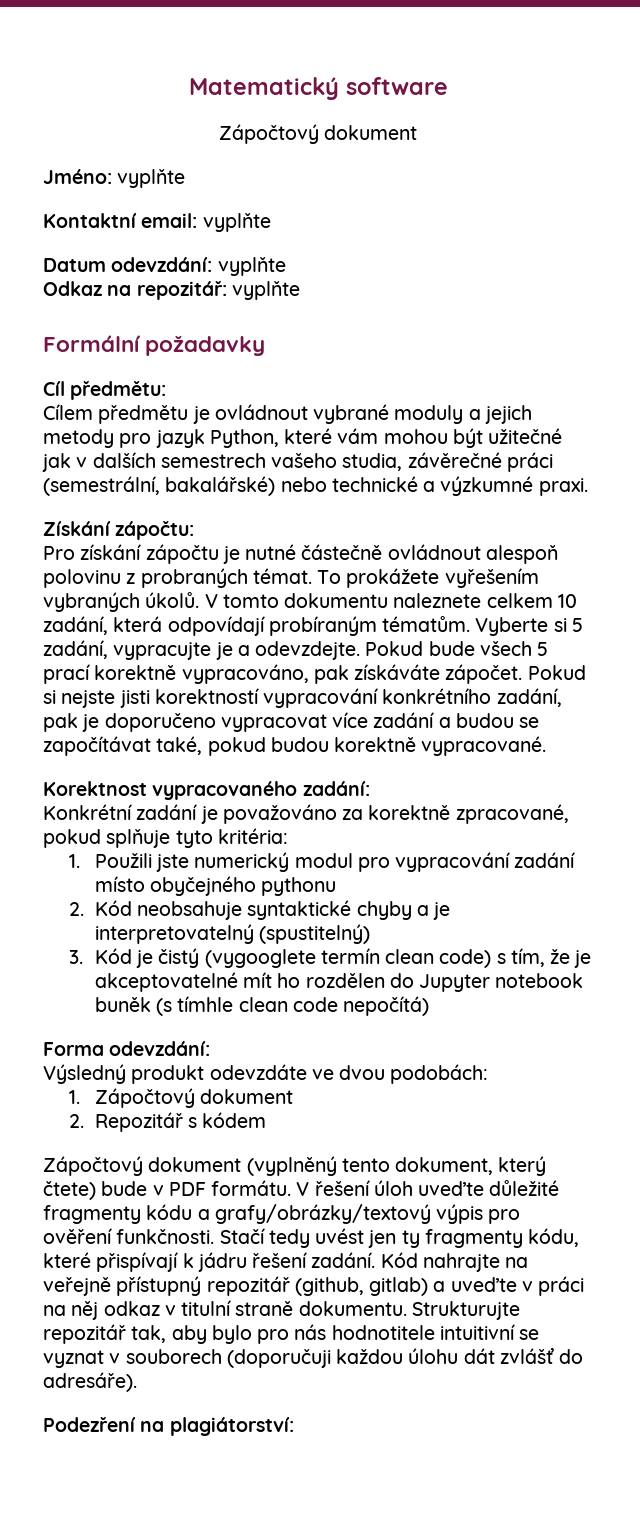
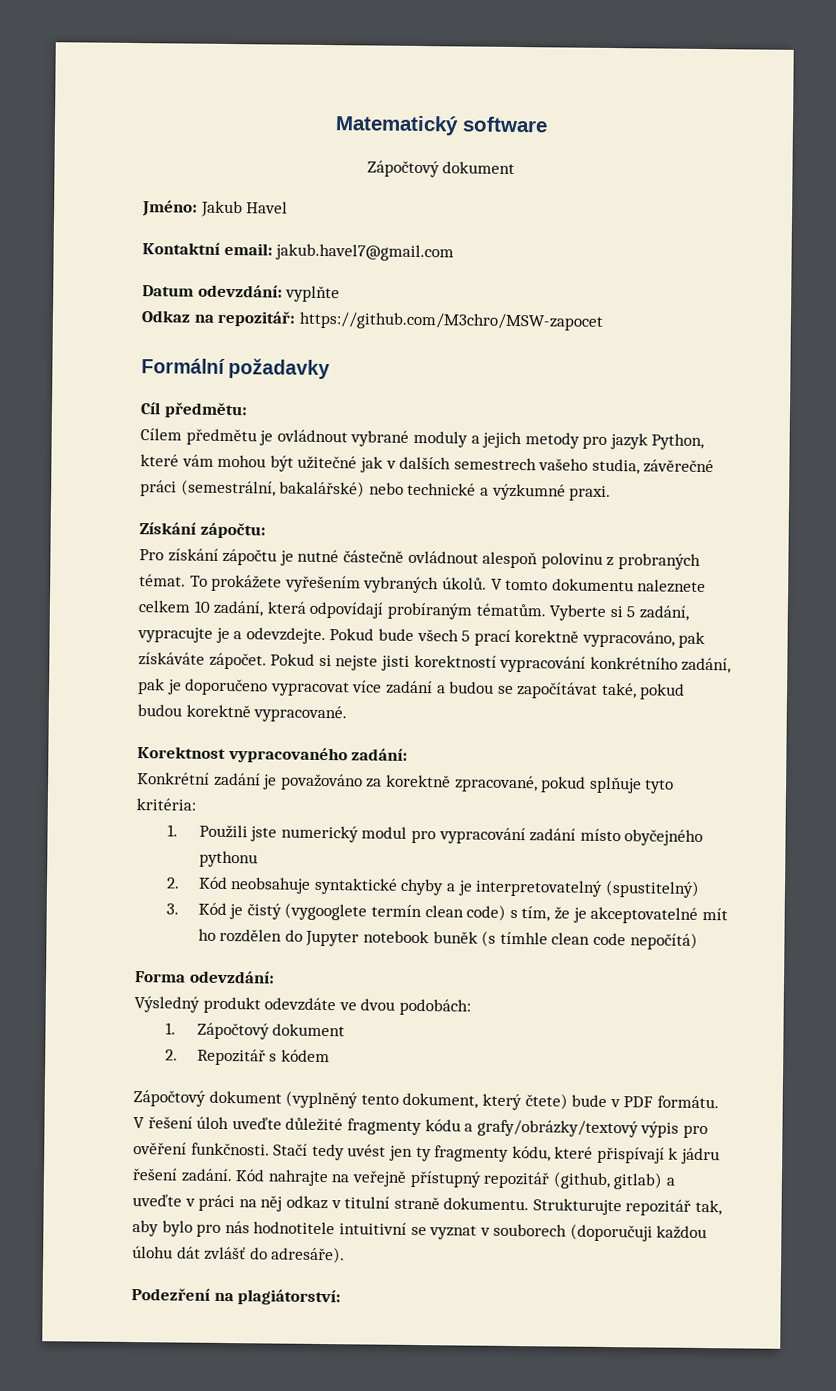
[117,169,186,188] vyplňte -> [200,200,289,218] Jakub Havel
[202,213,271,232] vyplňte -> [275,243,455,262] jakub.havel7@gmail.com
[231,281,300,300] vyplňte -> [298,311,603,331] https://github.com/M3chro/MSW-zapocet

